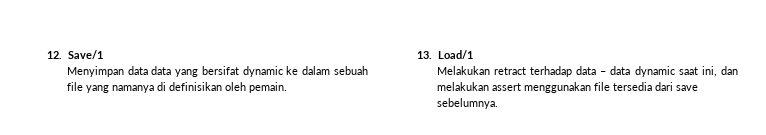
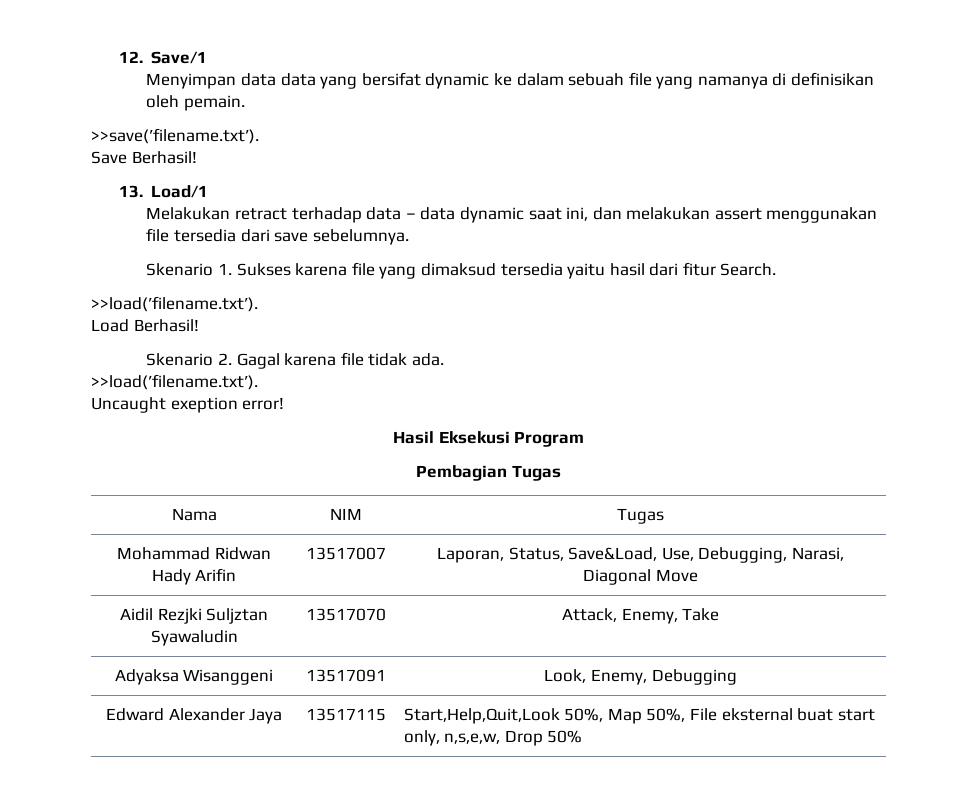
(287, 87) none -> [91,128,259,144] [91,151,197,164] // >>save(’filename.txt’). // Save Berhasil!
(498, 103) none -> [146,262,777,279] [91,296,258,312] [91,319,199,332] [146,352,444,369] [91,374,258,390] [91,397,285,413] [392,431,585,447] [416,465,561,481] [171,508,217,521] [330,508,362,520] [617,508,664,524] [117,547,271,560] [151,568,237,585] [306,547,386,560] [437,547,844,563] [583,569,698,585] [119,608,269,624] [150,630,238,646] [306,608,386,621] [561,608,720,624] [114,669,274,685] [306,669,386,682] [544,669,737,685] [105,708,283,724] [306,708,386,721] [403,708,875,724] [403,730,583,746] // Skenario 1. Sukses karena file yang dimaksud tersedia yaitu hasil dari fitur Search. // >>load(’filename.txt’). // Load Berhasil! // Skenario 2. Gagal karena file tidak ada. // >>load(’filename.txt’). // Uncaught exeption error! // Hasil Eksekusi Program // Pembagian Tugas // Nama | NIM | Tugas // Mohammad Ridwan Hady Arifin | 13517007 | Laporan, Status, Save&Load, Use, Debugging, Narasi, Diagonal Move // Aidil Rezjki Suljztan Syawaludin | 13517070 | Attack, Enemy, Take // Adyaksa Wisanggeni | 13517091 | Look, Enemy, Debugging // Edward Alexander Jaya | 13517115 | Start,Help,Quit,Look 50%, Map 50%, File eksternal buat start only, n,s,e,w, Drop 50%

